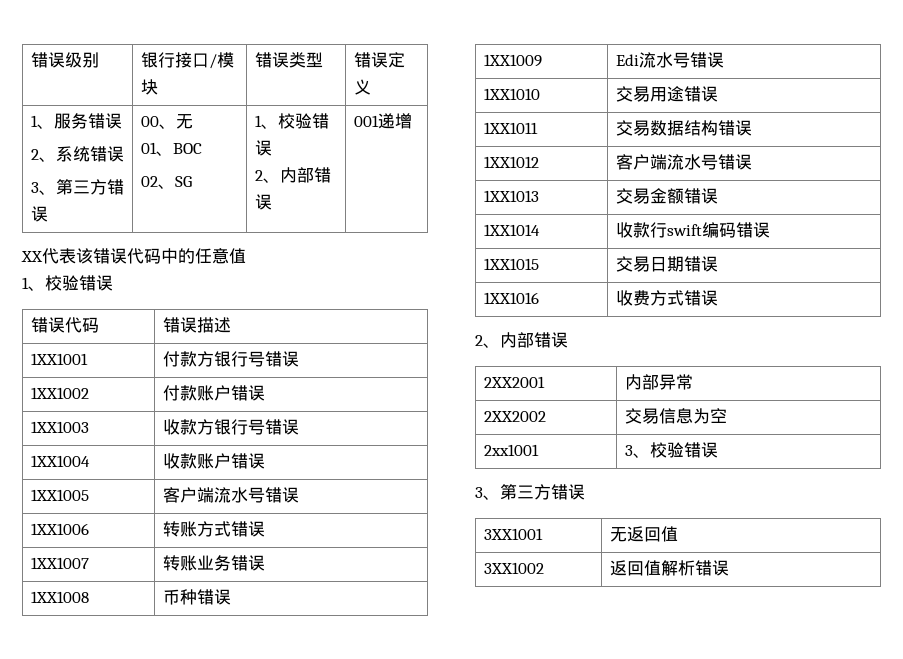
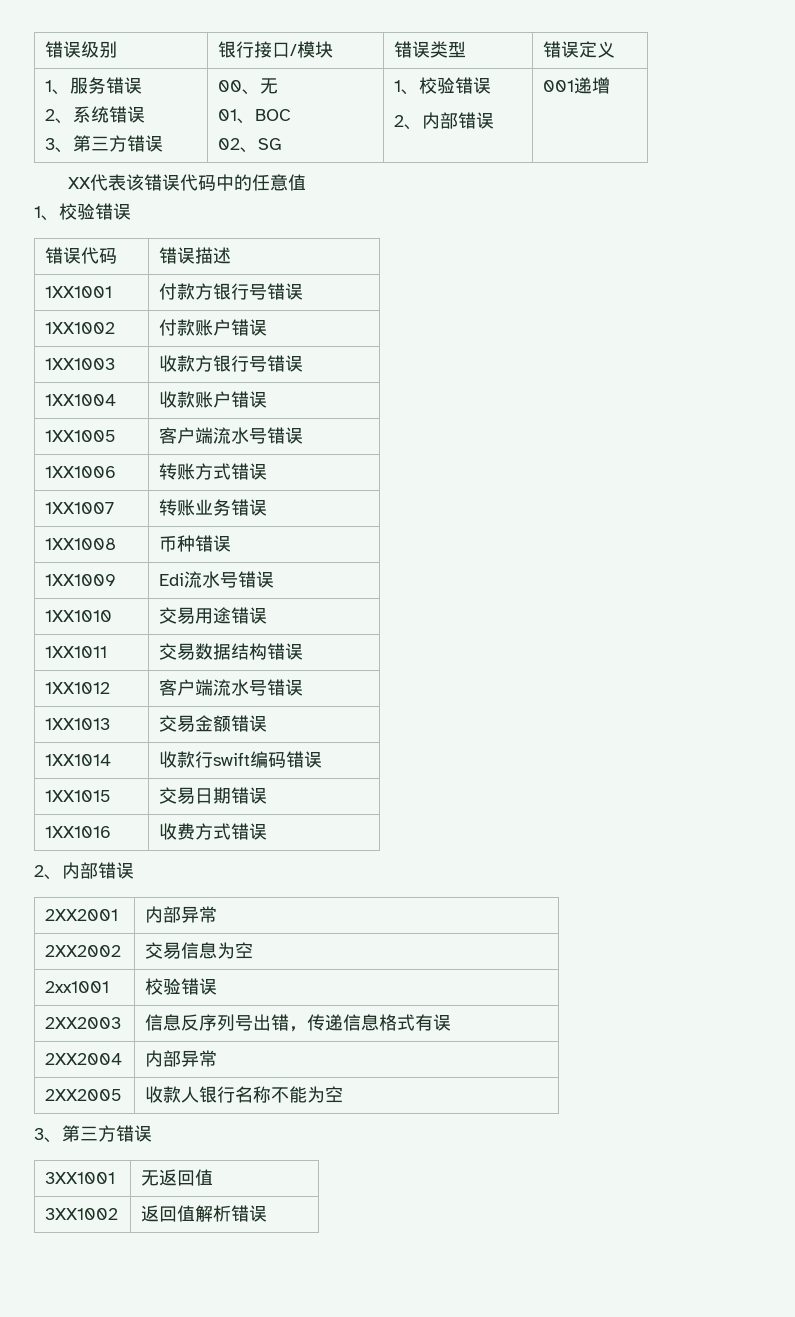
[624,442,718,458] 3、校验错误 -> [145,978,218,995] [45,1017,122,1029] [145,1014,452,1032] [45,1053,123,1065] [145,1050,218,1067] [45,1089,123,1101] [145,1086,344,1103] 校验错误 // 2XX2003 | 信息反序列号出错，传递信息格式有误 // 2XX2004 | 内部异常 // 2XX2005 | 收款人银行名称不能为空

